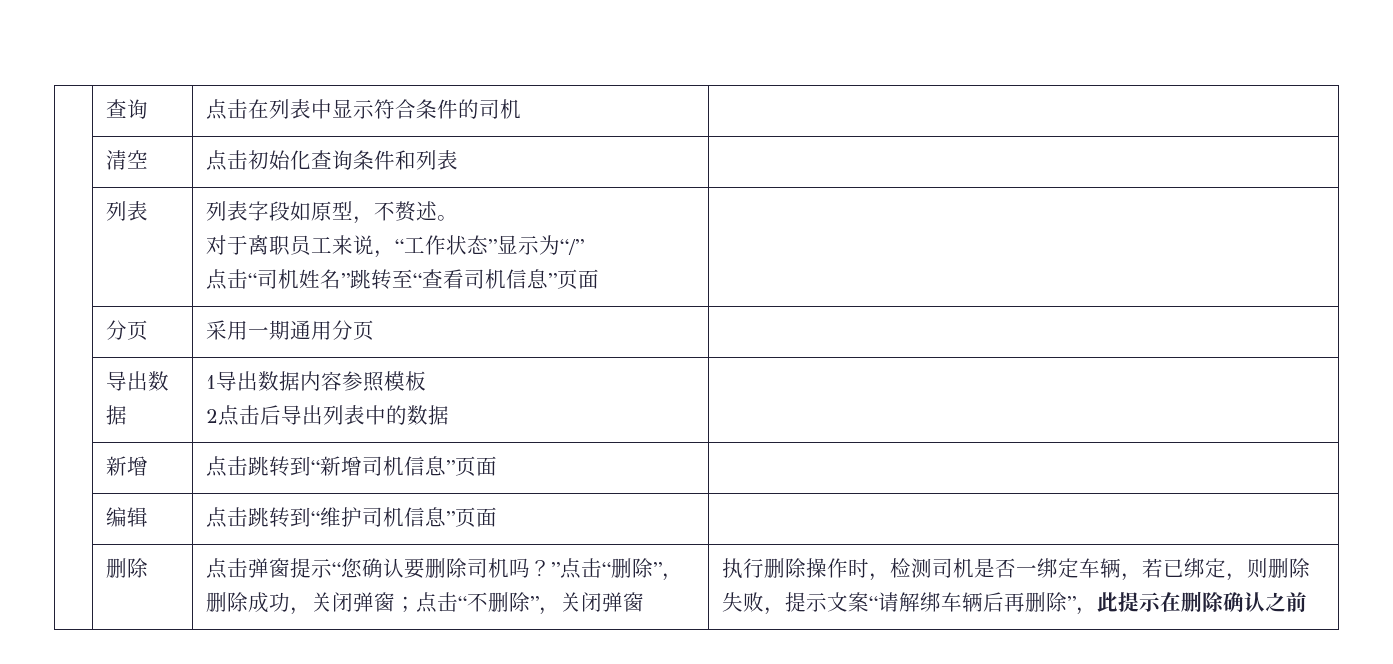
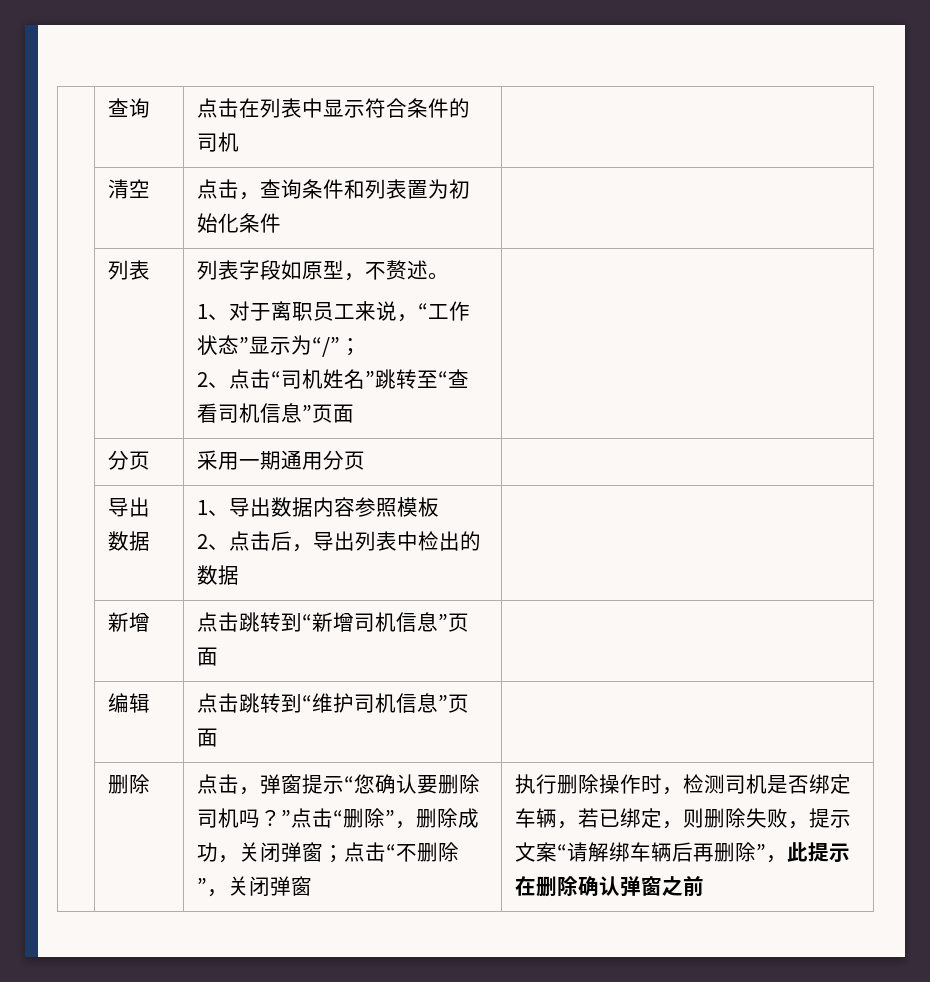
[248,150,312,170] 初始化 -> [238,192,260,200] ，
(459, 160) none -> [406,179,470,199] [196,213,281,233] 置为初始化条件
(459, 218) none -> [196,304,229,320] 1、
(585, 247) // -> [339,338,361,356] [196,372,229,388] ； // 2、
(217, 382) none -> [207,510,229,516] 、
[218,405,282,426] 点击后 -> [207,531,313,552] 、点击后，
(387, 415) none -> [417,531,460,551] 检出
(249, 568) none -> [238,787,260,795] ，
[1016,565,1038,576] 一 -> (809, 784) none
(1266, 602) none -> [619,876,662,897] 弹窗

